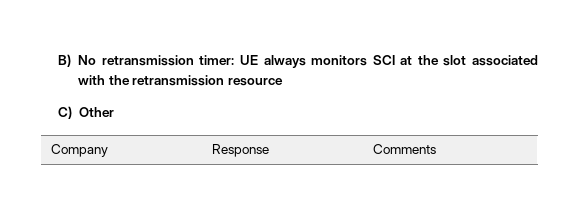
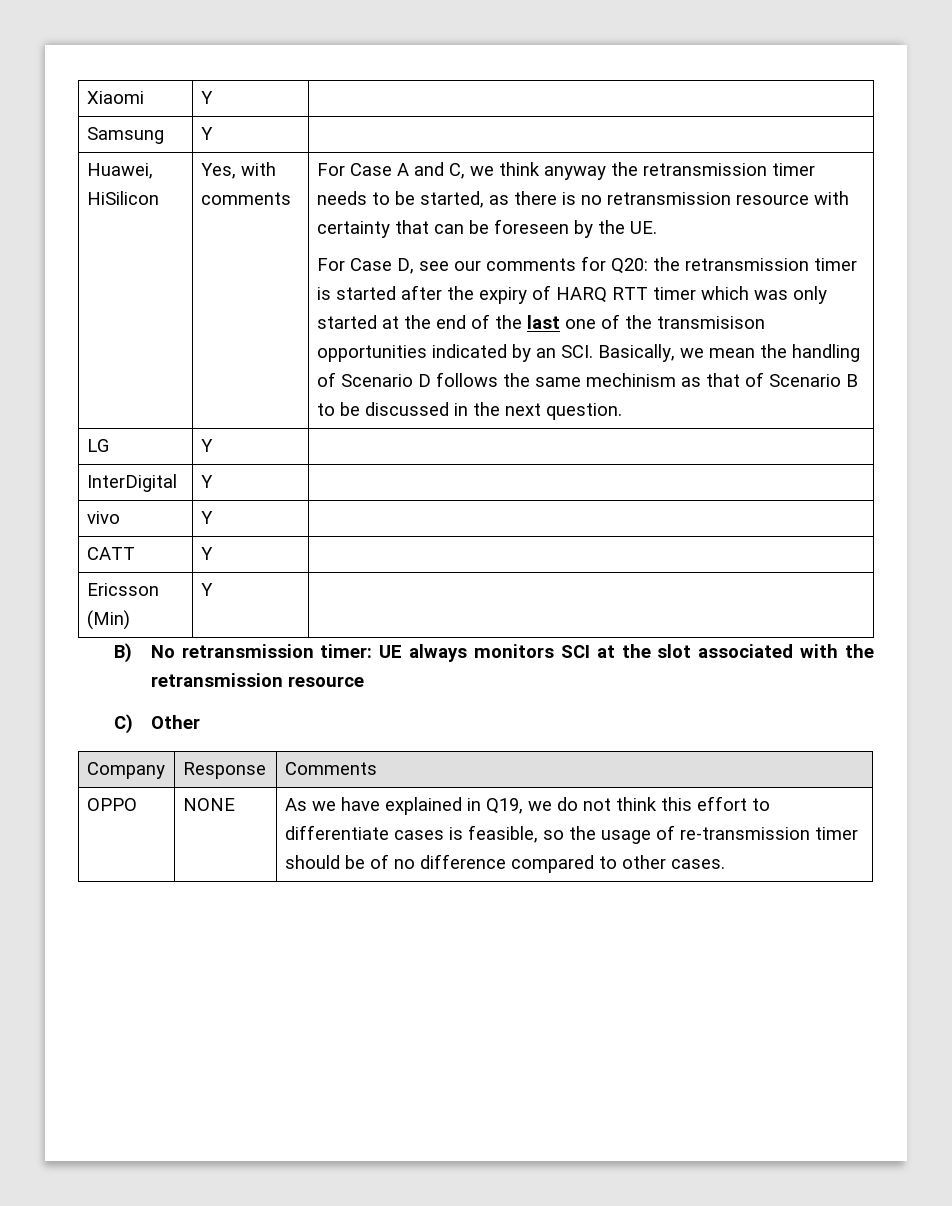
(58, 60) none -> [86,91,144,104] [200,91,213,104] [86,127,164,144] [200,127,213,140] [86,163,153,179] [86,191,159,205] [200,162,276,179] [200,192,291,205] [316,162,815,180] [316,191,849,208] [316,219,657,238] [316,256,857,274] [316,285,827,304] [316,314,765,329] [316,344,860,362] [316,372,858,387] [316,402,622,420] [86,439,109,452] [200,439,213,452] [86,474,177,492] [200,475,213,488] [86,511,120,524] [200,511,213,524] [86,547,135,560] [200,547,213,560] [86,583,159,596] [86,610,130,630] [200,583,213,596] Xiaomi | Y | // Samsung | Y | // Huawei, HiSilicon | Yes, with comments | For Case A and C, we think anyway the retransmission timer needs to be started, as there is no retransmission resource with certainty that can be foreseen by the UE. // For Case D, see our comments for Q20: the retransmission timer is started after the expiry of HARQ RTT timer which was only started at the end of the last one of the transmisison opportunities indicated by an SCI. Basically, we mean the handling of Scenario D follows the same mechinism as that of Scenario B to be discussed in the next question. // LG | Y | // InterDigital | Y | // vivo | Y | // CATT | Y | // Ericsson (Min) | Y | //
(437, 149) none -> [86,798,137,811] [182,798,235,811] [284,796,770,815] [284,825,858,844] [284,854,725,873] // OPPO | NONE | As we have explained in Q19, we do not think this effort to differentiate cases is feasible, so the usage of re-transmission timer should be of no difference compared to other cases.

